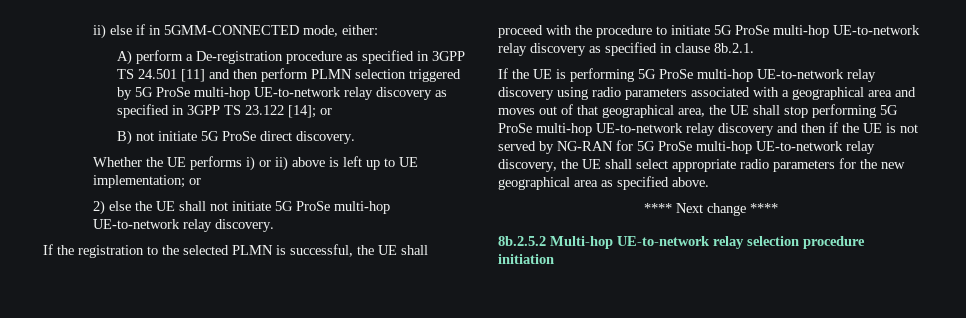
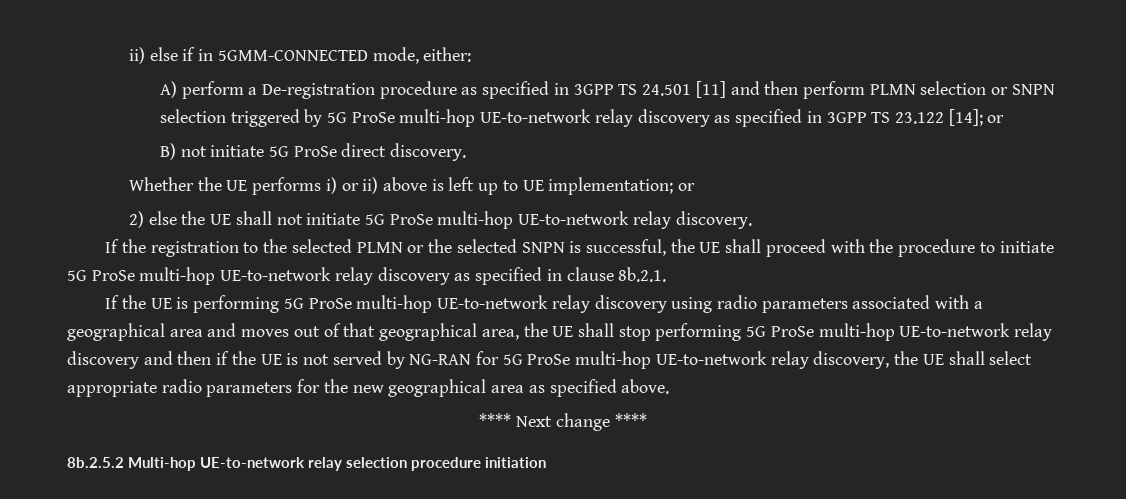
(407, 74) none -> [991,84,1055,95] [159,109,226,123] or SNPN selection
(273, 250) none -> [407,239,565,253] or the selected SNPN

